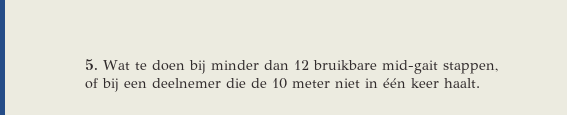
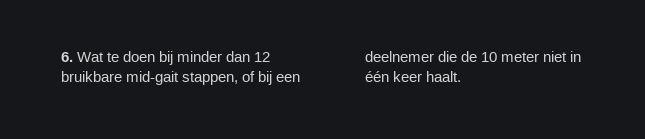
[85,59,99,70] 5. -> [61,52,74,62] 6.

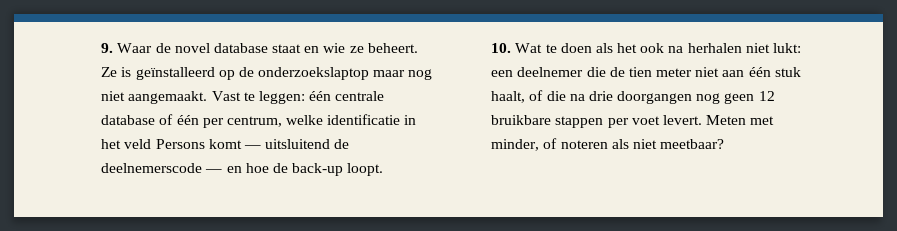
[61,51,271,65] [61,71,273,85] 6. Wat te doen bij minder dan 12 bruikbare mid-gait stappen, of bij -> [101,43,418,53] [101,67,433,80] [101,91,385,104] [101,114,417,128] [101,139,350,149] [101,163,384,176] [491,43,802,53] 9. Waar de novel database staat en wie ze beheert. Ze is geïnstalleerd op de onderzoekslaptop maar nog niet aangemaakt. Vast te leggen: één centrale database of één per centrum, welke identificatie in het veld Persons komt — uitsluitend de deelnemerscode — en hoe de back-up loopt. // 10. Wat te doen als het ook na herhalen niet lukt:
[481,52,498,62] 10 -> [628,67,652,77] tien
[570,51,582,62] [365,71,462,82] in één keer haalt. -> [722,67,801,77] [491,90,775,104] [491,115,775,128] [491,138,725,151] aan één stuk haalt, of die na drie doorgangen nog geen 12 bruikbare stappen per voet levert. Meten met minder, of noteren als niet meetbaar?

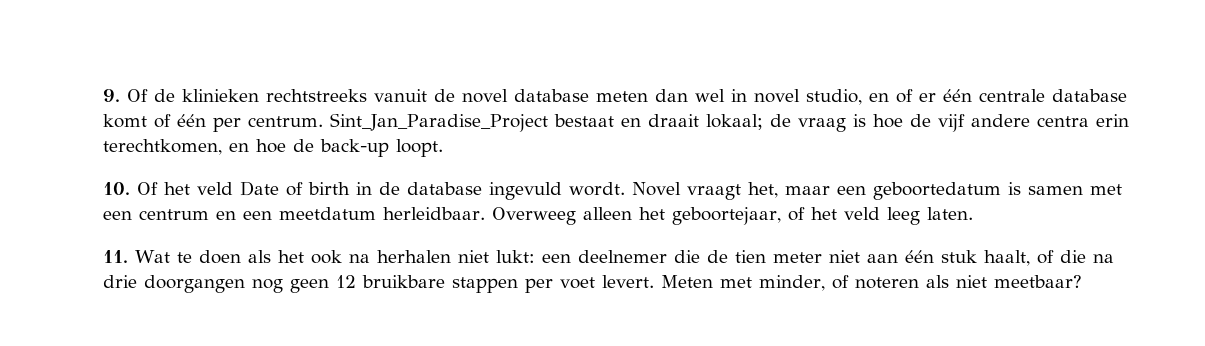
[117,43,418,53] [101,67,433,80] [101,91,305,104] Waar de novel database staat en wie ze beheert. Ze is geïnstalleerd op de onderzoekslaptop maar nog niet aangemaakt. Vast te leggen: -> [126,89,936,105] Of de klinieken rechtstreeks vanuit de novel database meten dan wel in novel studio, en of er
(156, 120) none -> [102,114,147,128] komt
[226,114,417,127] [101,139,350,149] [101,163,223,173] centrum, welke identificatie in het veld Persons komt — uitsluitend de deelnemerscode — -> [247,113,1129,132] [102,139,222,155] centrum. Sint_Jan_Paradise_Project bestaat en draait lokaal; de vraag is hoe de vijf andere centra erin terechtkomen,
(512, 48) none -> [136,181,1122,200] [102,207,973,225] [102,250,128,263] Of het veld Date of birth in de database ingevuld wordt. Novel vraagt het, maar een geboortedatum is samen met een centrum en een meetdatum herleidbaar. Overweeg alleen het geboortejaar, of het veld leeg laten. // 11.

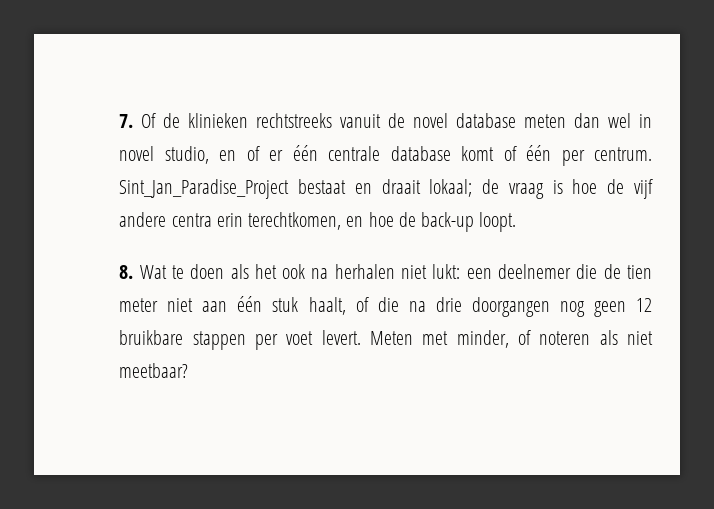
[102,89,120,102] 9. -> [119,114,134,128] 7.
[102,181,1122,200] [102,207,973,225] [102,250,128,263] 10. Of het veld Date of birth in de database ingevuld wordt. Novel vraagt het, maar een geboortedatum is samen met een centrum en een meetdatum herleidbaar. Overweeg alleen het geboortejaar, of het veld leeg laten. // 11. -> [119,265,134,279] 8.

